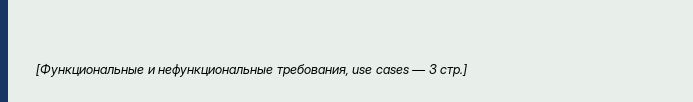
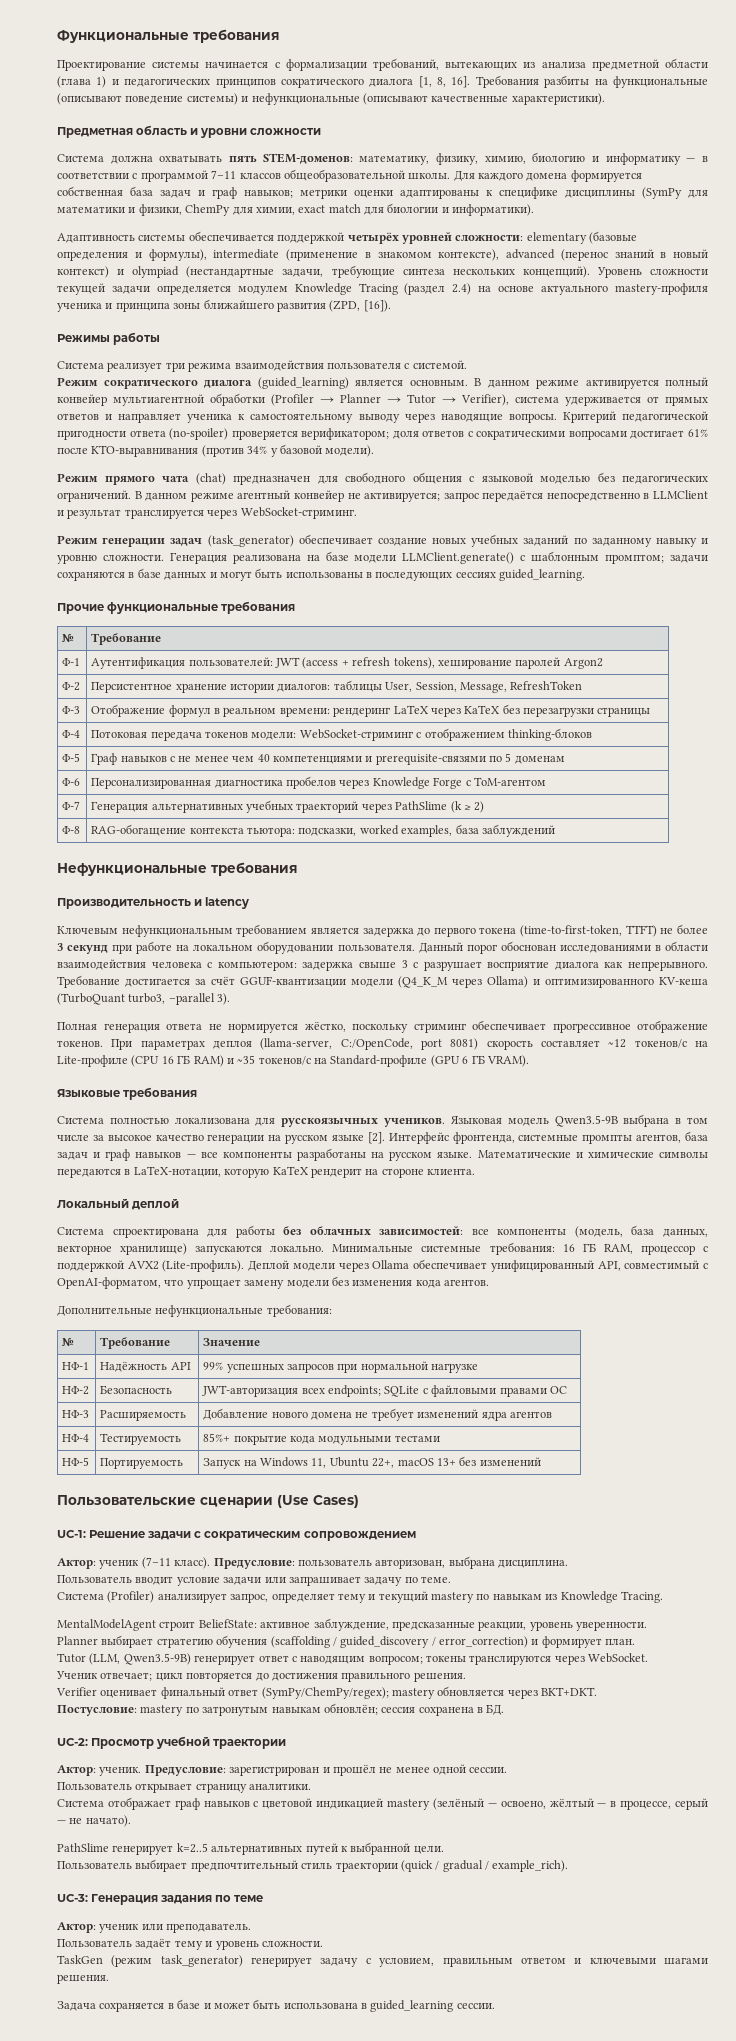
[36,63,468,77] [Функциональные и нефункциональные требования, use cases — 3 стр.] -> [57,29,279,43] [57,58,708,71] [57,75,708,88] [57,93,605,105] [57,125,322,138] [57,152,708,165] [57,169,642,182] [57,186,708,199] [57,203,535,216] [57,231,637,244] [57,249,708,261] [57,265,709,278] [57,283,709,295] [57,299,391,312] [57,332,161,345] [57,360,467,372] [57,377,708,389] [57,393,708,406] [57,411,708,423] [57,428,708,440] [57,444,375,457] [57,472,708,485] [57,490,708,502] [57,507,357,519] [57,534,708,547] [57,551,708,564] [57,568,586,581] [57,601,296,614] [61,634,75,642] [91,633,162,645] [62,658,81,666] [91,657,603,669] [62,682,81,691] [91,680,583,693] [62,706,81,714] [91,704,651,717] [62,730,81,738] [91,728,592,741] [62,753,81,762] [91,753,565,765] [62,778,81,786] [91,776,546,789] [62,801,81,810] [91,800,485,813] [62,826,81,834] [91,824,555,837] [57,862,297,876] [57,897,250,909] [57,924,708,937] [57,941,709,954] [57,959,708,971] [57,975,708,988] [57,993,231,1005] [57,1020,708,1033] [57,1038,709,1050] [57,1055,529,1067] [57,1087,198,1100] [57,1114,709,1127] [57,1131,708,1144] [57,1148,708,1161] [57,1166,475,1178] [57,1198,180,1210] [57,1225,708,1238] [57,1242,708,1255] [57,1259,709,1272] [57,1276,489,1289] [57,1304,332,1317] [61,1338,75,1346] [100,1337,171,1349] [203,1338,261,1346] [62,1362,90,1370] [100,1361,191,1372] [203,1361,479,1373] [62,1386,90,1395] [100,1385,173,1394] [202,1385,567,1397] [62,1410,90,1418] [100,1410,187,1421] [203,1408,552,1421] [62,1434,90,1442] [100,1433,182,1445] [203,1433,440,1445] [62,1457,90,1466] [100,1458,184,1469] [203,1456,541,1469] [57,1495,359,1508] [57,1530,416,1541] [57,1556,568,1569] [57,1575,451,1586] [57,1591,663,1603] [57,1618,647,1631] [57,1635,636,1648] [57,1653,649,1665] [56,1671,466,1682] [56,1686,597,1699] [57,1703,505,1716] [57,1736,287,1749] [57,1764,508,1776] [57,1782,312,1793] [57,1797,709,1810] [57,1815,131,1827] [57,1842,444,1855] [57,1859,569,1872] [57,1894,264,1905] [57,1922,252,1933] [57,1938,323,1950] [57,1955,708,1967] [57,1974,109,1984] [57,1999,495,2012] Функциональные требования // Проектирование системы начинается с формализации требований, вытекающих из анализа предметной области (глава 1) и педагогических принципов сократического диалога [1, 8, 16]. Требования разбиты на функциональные (описывают поведение системы) и нефункциональные (описывают качественные характеристики). // Предметная область и уровни сложности // Система должна охватывать пять STEM-доменов: математику, физику, химию, биологию и информатику — в соответствии с программой 7–11 классов общеобразовательной школы. Для каждого домена формируется собственная база задач и граф навыков; метрики оценки адаптированы к специфике дисциплины (SymPy для математики и физики, ChemPy для химии, exact match для биологии и информатики). // Адаптивность системы обеспечивается поддержкой четырёх уровней сложности: elementary (базовые определения и формулы), intermediate (применение в знакомом контексте), advanced (перенос знаний в новый контекст) и olympiad (нестандартные задачи, требующие синтеза нескольких концепций). Уровень сложности текущей задачи определяется модулем Knowledge Tracing (раздел 2.4) на основе актуального mastery-профиля ученика и принципа зоны ближайшего развития (ZPD, [16]). // Режимы работы // Система реализует три режима взаимодействия пользователя с системой. // Режим сократического диалога (guided_learning) является основным. В данном режиме активируется полный конвейер мультиагентной обработки (Profiler → Planner → Tutor → Verifier), система удерживается от прямых ответов и направляет ученика к самостоятельному выводу через наводящие вопросы. Критерий педагогической пригодности ответа (no-spoiler) проверяется верификатором; доля ответов с сократическими вопросами достигает 61% после KTO-выравнивания (против 34% у базовой модели). // Режим прямого чата (chat) предназначен для свободного общения с языковой моделью без педагогических ограничений. В данном режиме агентный конвейер не активируется; запрос передаётся непосредственно в LLMClient и результат транслируется через WebSocket-стриминг. // Режим генерации задач (task_generator) обеспечивает создание новых учебных заданий по заданному навыку и уровню сложности. Генерация реализована на базе модели LLMClient.generate() с шаблонным промптом; задачи сохраняются в базе данных и могут быть использованы в последующих сессиях guided_learning. // Прочие функциональные требования // № | Требование // Ф-1 | Аутентификация пользователей: JWT (access + refresh tokens), хеширование паролей Argon2 // Ф-2 | Персистентное хранение истории диалогов: таблицы User, Session, Message, RefreshToken // Ф-3 | Отображение формул в реальном времени: рендеринг LaTeX через KaTeX без перезагрузки страницы // Ф-4 | Потоковая передача токенов модели: WebSocket-стриминг с отображением thinking-блоков // Ф-5 | Граф навыков с не менее чем 40 компетенциями и prerequisite-связями по 5 доменам // Ф-6 | Персонализированная диагностика пробелов через Knowledge Forge с ToM-агентом // Ф-7 | Генерация альтернативных учебных траекторий через PathSlime (k ≥ 2) // Ф-8 | RAG-обогащение контекста тьютора: подсказки, worked examples, база заблуждений // Нефункциональные требования // Производительность и latency // Ключевым нефункциональным требованием является задержка до первого токена (time-to-first-token, TTFT) не более 3 секунд при работе на локальном оборудовании пользователя. Данный порог обоснован исследованиями в области взаимодействия человека с компьютером: задержка свыше 3 с разрушает восприятие диалога как непрерывного. Требование достигается за счёт GGUF-квантизации модели (Q4_K_M через Ollama) и оптимизированного KV-кеша (TurboQuant turbo3, –parallel 3). // Полная генерация ответа не нормируется жёстко, поскольку стриминг обеспечивает прогрессивное отображение токенов. При параметрах деплоя (llama-server, C:/OpenCode, port 8081) скорость составляет ~12 токенов/с на Lite-профиле (CPU 16 ГБ RAM) и ~35 токенов/с на Standard-профиле (GPU 6 ГБ VRAM). // Языковые требования // Система полностью локализована для русскоязычных учеников. Языковая модель Qwen3.5-9B выбрана в том числе за высокое качество генерации на русском языке [2]. Интерфейс фронтенда, системные промпты агентов, база задач и граф навыков — все компоненты разработаны на русском языке. Математические и химические символы передаются в LaTeX-нотации, которую KaTeX рендерит на стороне клиента. // Локальный деплой // Система спроектирована для работы без облачных зависимостей: все компоненты (модель, база данных, векторное хранилище) запускаются локально. Минимальные системные требования: 16 ГБ RAM, процессор с поддержкой AVX2 (Lite-профиль). Деплой модели через Ollama обеспечивает унифицированный API, совместимый с OpenAI-форматом, что упрощает замену модели без изменения кода агентов. // Дополнительные нефункциональные требования: // № | Требование | Значение // НФ-1 | Надёжность API | 99% успешных запросов при нормальной нагрузке // НФ-2 | Безопасность | JWT-авторизация всех endpoints; SQLite с файловыми правами ОС // НФ-3 | Расширяемость | Добавление нового домена не требует изменений ядра агентов // НФ-4 | Тестируемость | 85%+ покрытие кода модульными тестами // НФ-5 | Портируемость | Запуск на Windows 11, Ubuntu 22+, macOS 13+ без изменений // Пользовательские сценарии (Use Cases) // UC-1: Решение задачи с сократическим сопровождением // Актор: ученик (7–11 класс). Предусловие: пользователь авторизован, выбрана дисциплина. // Пользователь вводит условие задачи или запрашивает задачу по теме. // Система (Profiler) анализирует запрос, определяет тему и текущий mastery по навыкам из Knowledge Tracing. // MentalModelAgent строит BeliefState: активное заблуждение, предсказанные реакции, уровень уверенности. // Planner выбирает стратегию обучения (scaffolding / guided_discovery / error_correction) и формирует план. // Tutor (LLM, Qwen3.5-9B) генерирует ответ с наводящим вопросом; токены транслируются через WebSocket. // Ученик отвечает; цикл повторяется до достижения правильного решения. // Verifier оценивает финальный ответ (SymPy/ChemPy/regex); mastery обновляется через BKT+DKT. // Постусловие: mastery по затронутым навыкам обновлён; сессия сохранена в БД. // UC-2: Просмотр учебной траектории // Актор: ученик. Предусловие: зарегистрирован и прошёл не менее одной сессии. // Пользователь открывает страницу аналитики. // Система отображает граф навыков с цветовой индикацией mastery (зелёный — освоено, жёлтый — в процессе, серый — не начато). // PathSlime генерирует k=2..5 альтернативных путей к выбранной цели. // Пользователь выбирает предпочтительный стиль траектории (quick / gradual / example_rich). // UC-3: Генерация задания по теме // Актор: ученик или преподаватель. // Пользователь задаёт тему и уровень сложности. // TaskGen (режим task_generator) генерирует задачу с условием, правильным ответом и ключевыми шагами решения. // Задача сохраняется в базе и может быть использована в guided_learning сессии.

